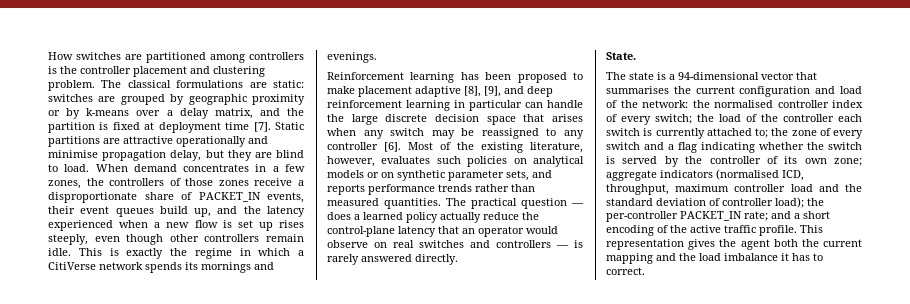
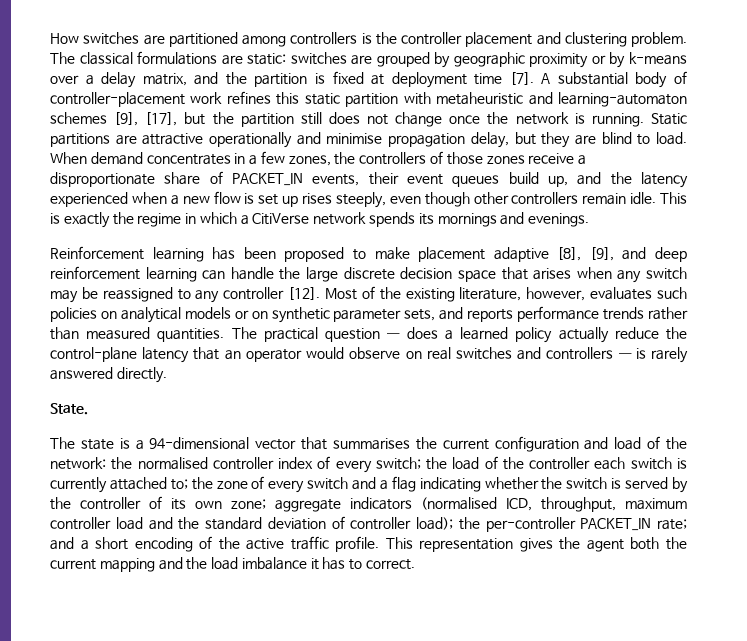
(271, 127) none -> [541,71,687,88] [50,91,688,107] [50,112,644,127] A substantial body of controller-placement work refines this static partition with metaheuristic and learning-automaton schemes [9], [17], but the partition still does not change once the network is running.
[454,100,522,111] in particular -> (197, 274) none
[384,142,401,152] [6]. -> [288,287,321,300] [12].

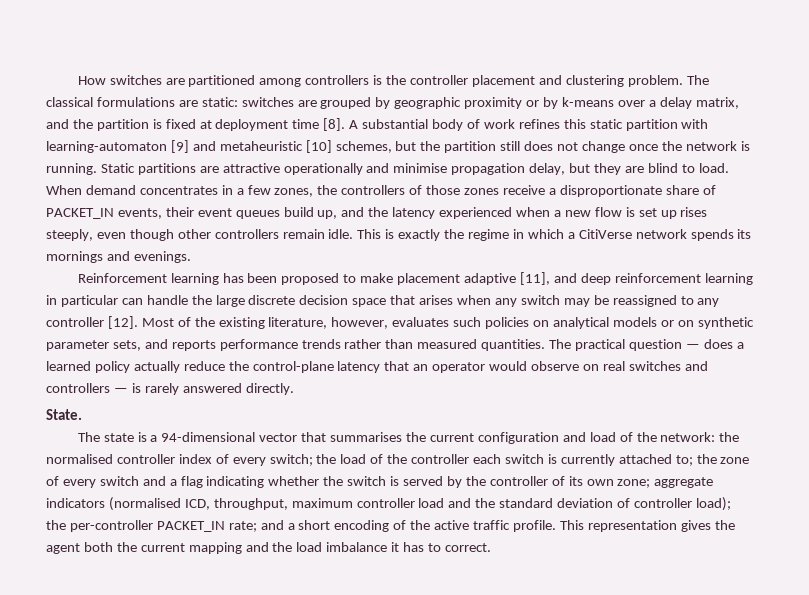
[509,72,534,85] [7]. -> [323,118,346,131] [8].
[50,92,185,107] controller-placement -> (480, 124) none
[436,92,688,107] [50,112,178,126] metaheuristic and learning-automaton schemes [9], [17], -> [46,140,392,153] learning-automaton [9] and metaheuristic [10] schemes,
[557,247,614,261] [8], [9], -> [519,272,550,285] [11],
(197, 274) none -> [46,295,118,307] in particular

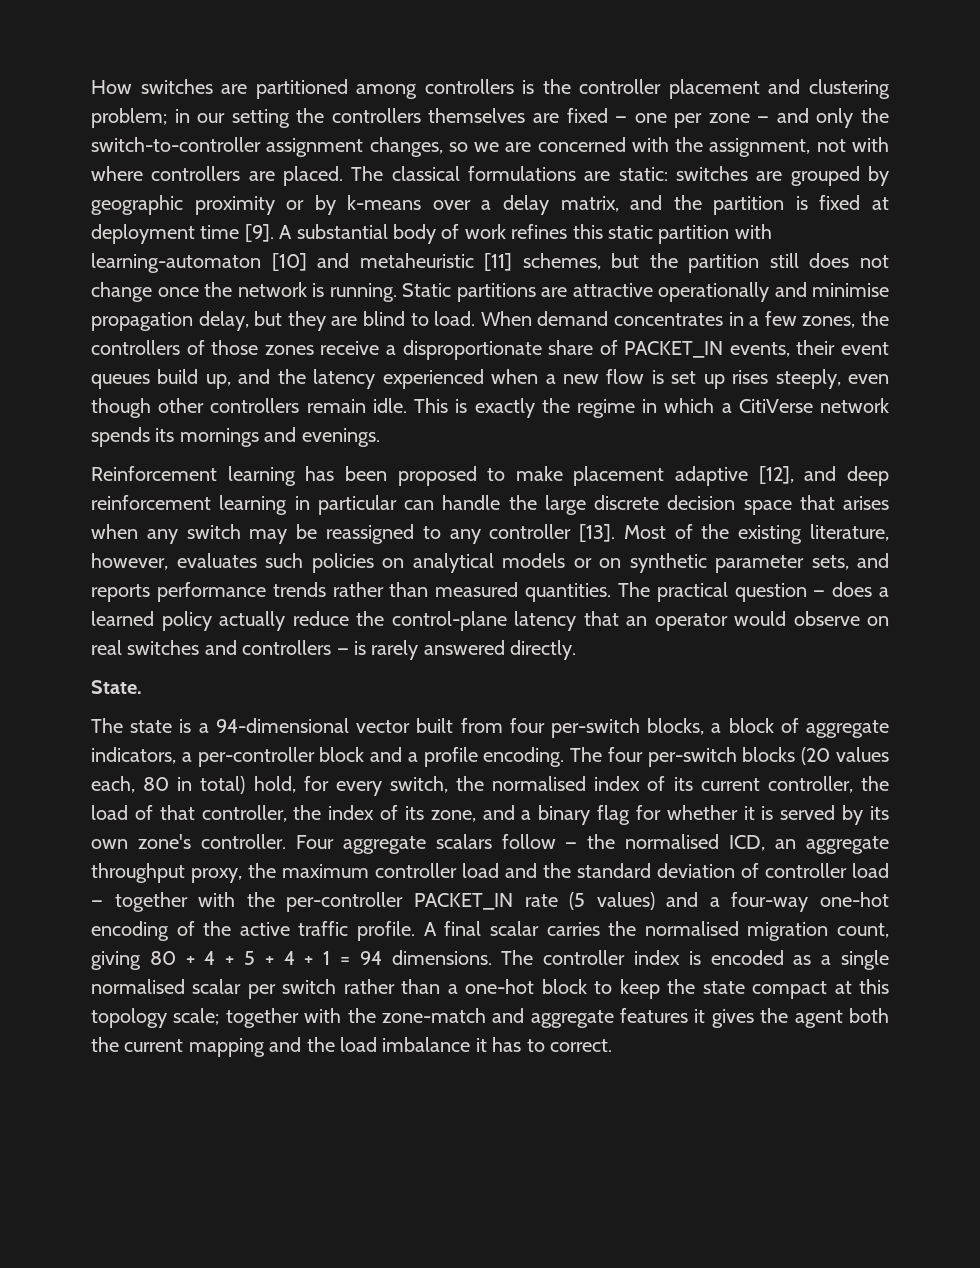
[627,75,683,87] problem. -> [91,108,889,128] [91,137,889,157] [91,166,343,186] problem; in our setting the controllers themselves are fixed — one per zone — and only the switch-to-controller assignment changes, so we are concerned with the assignment, not with where controllers are placed.
[323,118,346,131] [8]. -> [244,224,274,242] [9].
[170,140,189,153] [9] -> [271,253,307,271] [10]
[305,140,332,153] [10] -> [484,253,513,271] [11]
[519,272,550,285] [11], -> [758,466,794,484] [12],
[107,316,138,329] [12]. -> [579,524,616,542] [13].
[301,432,740,444] [46,454,750,466] [46,476,714,488] [46,497,288,511] that summarises the current configuration and load of the network: the normalised controller index of every switch; the load of the controller each switch is currently attached to; the zone of every switch and a flag indicating whether the switch is served by the controller of its own zone; aggregate indicators (normalised ICD, throughput, -> [416,718,889,738] [91,747,889,767] [91,776,889,796] [91,805,890,825] [91,834,889,854] [91,863,276,883] built from four per-switch blocks, a block of aggregate indicators, a per-controller block and a profile encoding. The four per-switch blocks (20 values each, 80 in total) hold, for every switch, the normalised index of its current controller, the load of that controller, the index of its zone, and a binary flag for whether it is served by its own zone's controller. Four aggregate scalars follow — the normalised ICD, an aggregate throughput proxy, the
[695,497,731,511] [46,520,331,532] load); the per-controller PACKET_IN rate; and a short -> [852,863,889,878] [91,892,889,912] load — together with the per-controller PACKET_IN rate (5 values) and a four-way one-hot
[559,520,677,532] This representation -> [423,921,890,941] [91,950,889,970] [91,979,889,999] [91,1008,706,1028] A final scalar carries the normalised migration count, giving 80 + 4 + 5 + 4 + 1 = 94 dimensions. The controller index is encoded as a single normalised scalar per switch rather than a one-hot block to keep the state compact at this topology scale; together with the zone-match and aggregate features it

